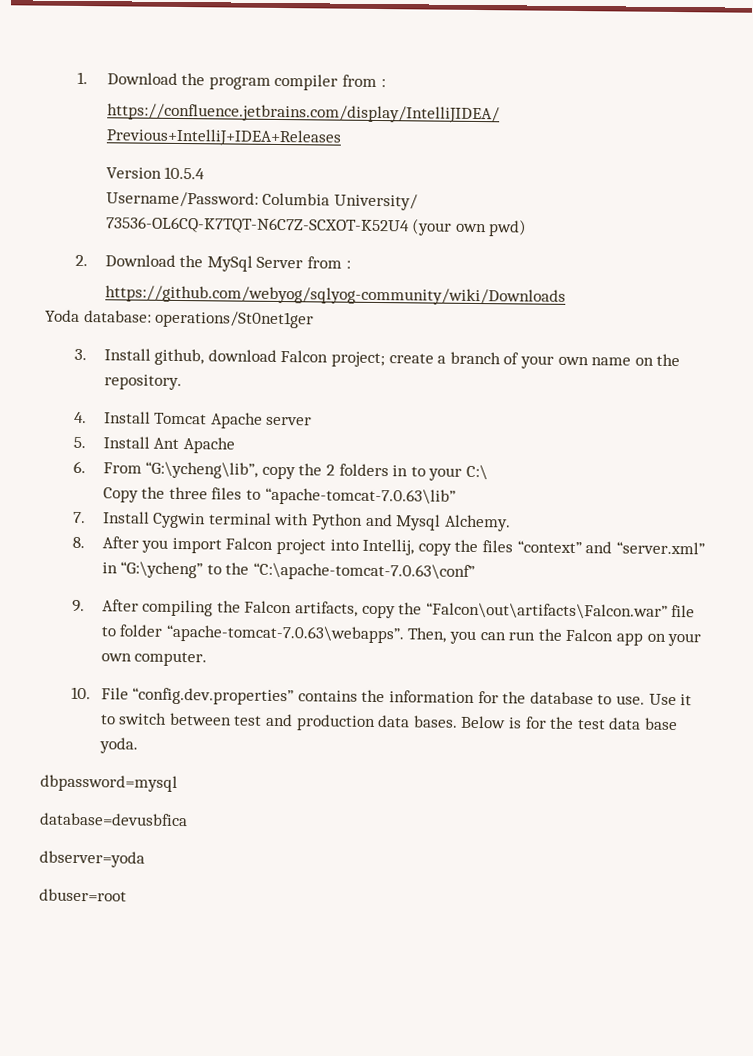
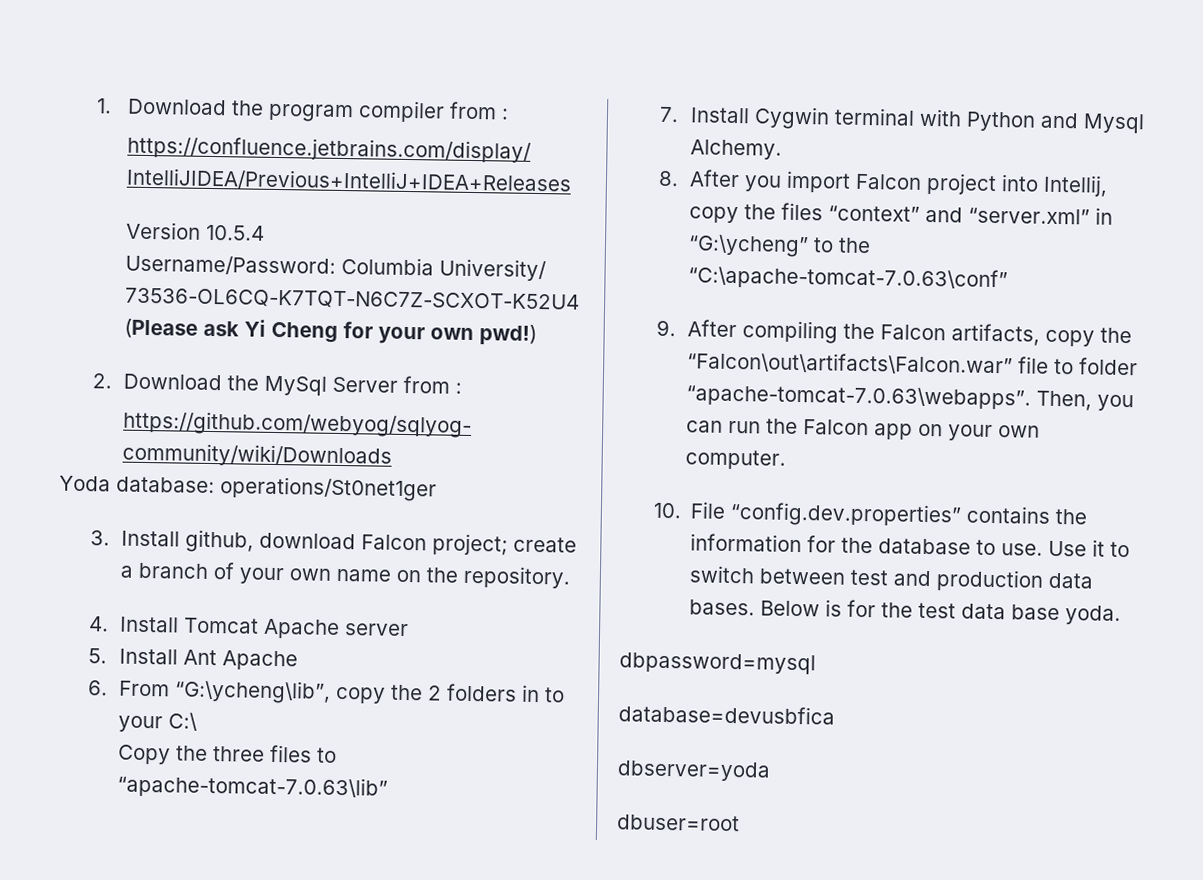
[411,218,528,237] (your own pwd) -> [124,318,538,346] (Please ask Yi Cheng for your own pwd!)

